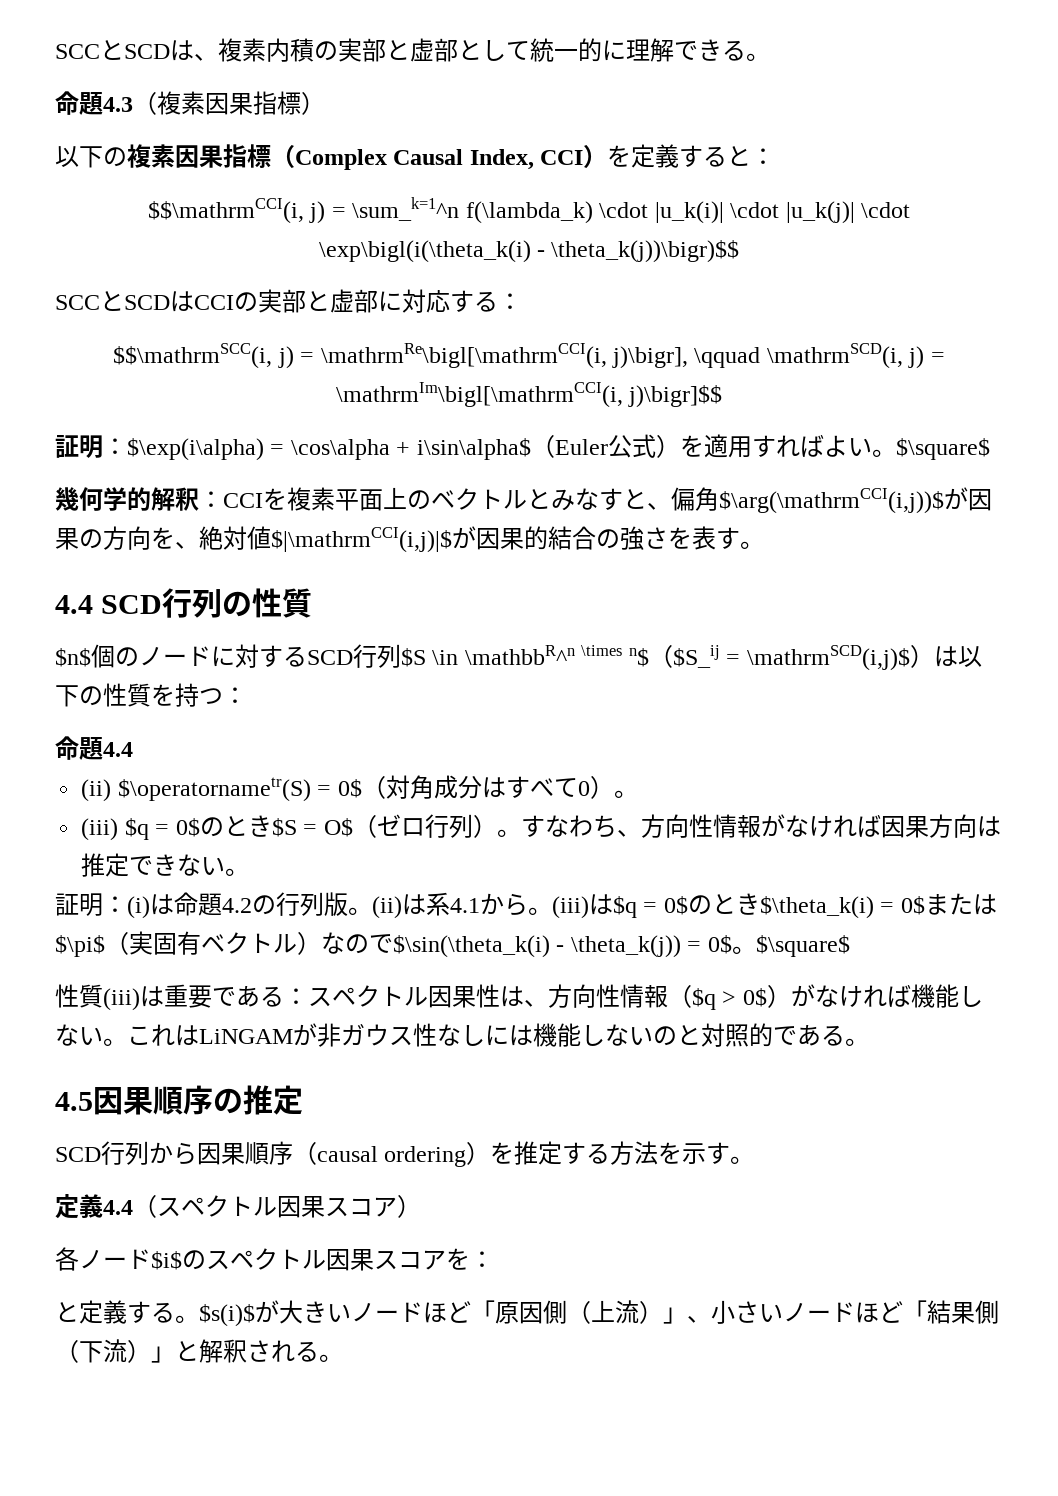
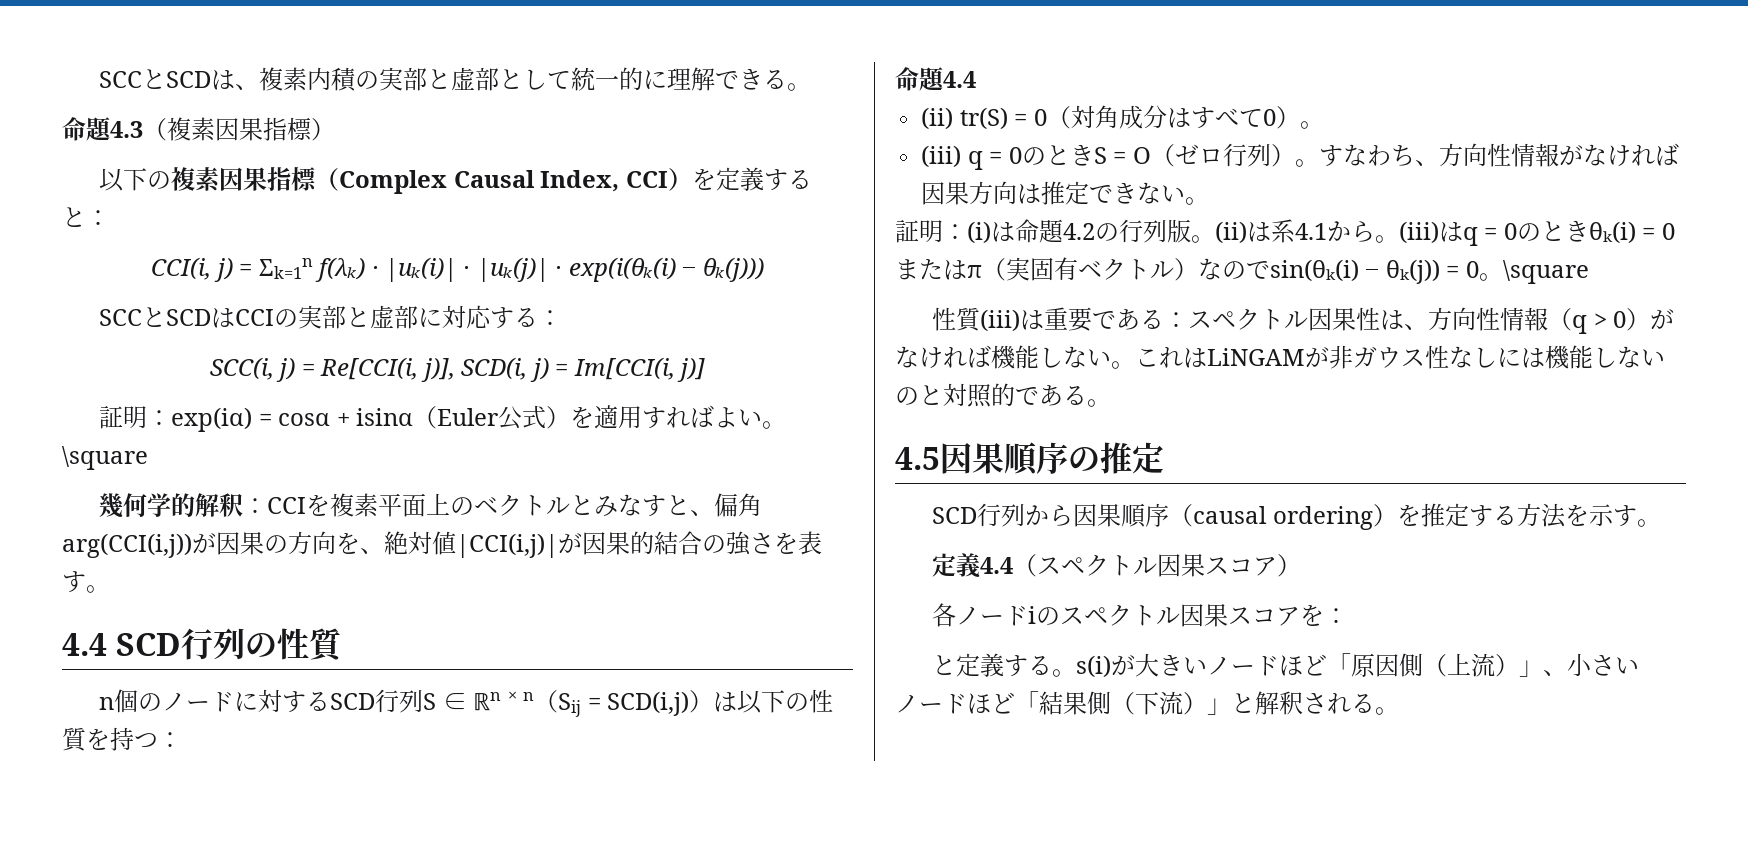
[147,197,911,224] [318,240,740,263] $$\mathrmCCI(i, j) = \sum_k=1^n f(\lambda_k) \cdot |u_k(i)| \cdot |u_k(j)| \cdot \exp\bigl(i(\theta_k(i) - \theta_k(j))\bigr)$$ -> [151,257,764,282] CCI(i, j) = Σk=1n f(λₖ) · |uₖ(i)| · |uₖ(j)| · exp(i(θₖ(i) − θₖ(j)))
[113,343,945,369] [335,382,723,408] [55,435,531,461] $$\mathrmSCC(i, j) = \mathrmRe\bigl[\mathrmCCI(i, j)\bigr], \qquad \mathrmSCD(i, j) = \mathrmIm\bigl[\mathrmCCI(i, j)\bigr]$$ // 証明：$\exp(i\alpha) = \cos\alpha + i\sin\alpha$ -> [209,357,706,382] [99,405,414,432] SCC(i, j) = Re[CCI(i, j)], SCD(i, j) = Im[CCI(i, j)] // 証明：exp(iα) = cosα + isinα
[895,438,990,460] $\square$ -> [62,446,148,470] \square
[719,488,944,514] $\arg(\mathrmCCI(i,j))$ -> [62,533,192,558] arg(CCI(i,j))
[271,527,452,553] $|\mathrmCCI(i,j)|$ -> [456,533,558,558] |CCI(i,j)|
[55,648,91,667] $n$ -> [99,697,115,710] n
[401,645,910,671] $S \in \mathbbR^n \times n$（$S_ij = \mathrmSCD(i,j)$ -> [423,690,690,717] S ∈ ℝn × n（Sij = SCD(i,j)
[117,777,362,802] $\operatornametr(S) = 0$ -> [959,107,1047,130] tr(S) = 0
[124,815,353,840] $q = 0$のとき$S = O$ -> [967,144,1151,170] q = 0のときS = O
[613,893,997,919] [55,935,105,957] $q = 0$のとき$\theta_k(i) = 0$または$\pi$ -> [1463,220,1675,246] [895,258,982,280] q = 0のときθₖ(i) = 0またはπ
[393,935,850,958] $\sin(\theta_k(i) - \theta_k(j)) = 0$。$\square$ -> [1270,259,1589,284] sin(θₖ(i) − θₖ(j)) = 0。\square
[692,988,767,1010] $q > 0$ -> [1572,311,1627,334] q > 0
[151,1251,182,1270] $i$ -> [1028,606,1037,624] i
[199,1304,255,1327] $s(i)$ -> [1076,655,1112,678] s(i)

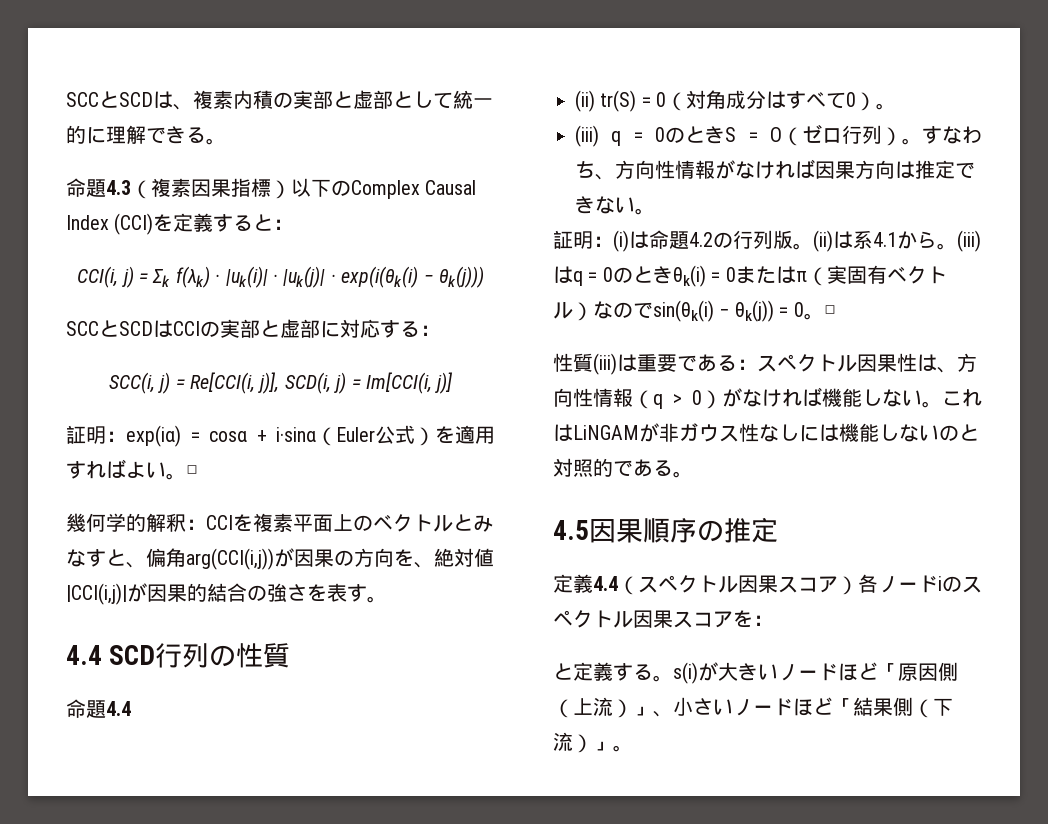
[99,167,692,194] // 以下の複素因果指標（Complex Causal Index, CCI） -> [291,178,477,199] [66,213,154,235] 以下のComplex Causal Index (CCI)
[258,258,313,279] Σk=1n -> [152,269,171,287] Σₖ
[356,408,414,426] isinα -> [276,427,316,442] i·sinα
[62,446,148,470] \square -> [186,465,198,477] □
[99,689,834,717] [62,727,182,752] // n個のノードに対するSCD行列S ∈ ℝn × n（Sij = SCD(i,j)）は以下の性質を持つ： -> (291, 655) none
[1502,260,1589,284] \square -> [823,305,836,317] □
[932,503,1661,530] // SCD行列から因果順序（causal ordering）を推定する方法を示す。 -> (778, 530) none
(1302, 565) // -> (858, 585) none
[1231,691,1375,715] と解釈される -> (613, 746) none

